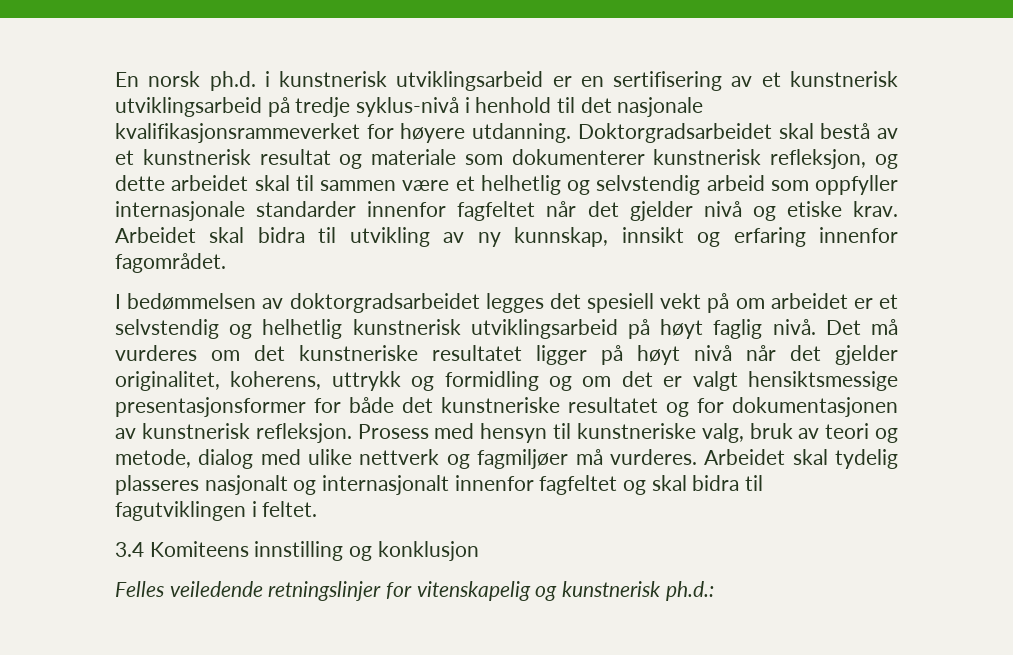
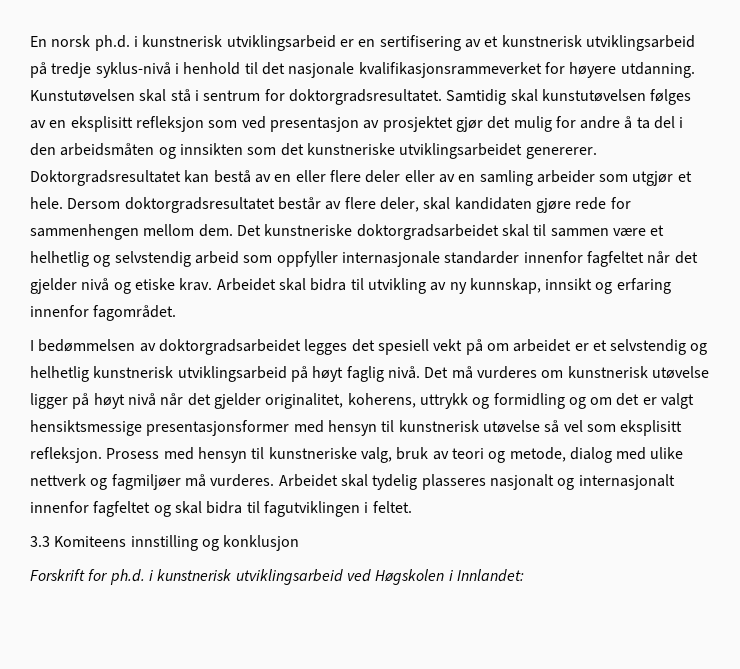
[577,123,898,143] [115,149,899,169] [115,175,249,191] Doktorgradsarbeidet skal bestå av et kunstnerisk resultat og materiale som dokumenterer kunstnerisk refleksjon, og dette arbeidet -> [30,89,692,105] [30,116,684,132] [30,143,597,159] [30,170,692,186] [30,197,631,213] [30,224,499,240] Kunstutøvelsen skal stå i sentrum for doktorgradsresultatet. Samtidig skal kunstutøvelsen følges av en eksplisitt refleksjon som ved presentasjon av prosjektet gjør det mulig for andre å ta del i den arbeidsmåten og innsikten som det kunstneriske utviklingsarbeidet genererer. Doktorgradsresultatet kan bestå av en eller flere deler eller av en samling arbeider som utgjør et hele. Dersom doktorgradsresultatet består av flere deler, skal kandidaten gjøre rede for sammenhengen mellom dem. Det kunstneriske doktorgradsarbeidet
[254,345,522,361] det kunstneriske resultatet -> [567,366,709,379] kunstnerisk utøvelse
[314,397,898,417] [115,423,250,439] for både det kunstneriske resultatet og for dokumentasjonen av kunstnerisk -> [293,420,683,436] med hensyn til kunstnerisk utøvelse så vel som eksplisitt
[115,542,144,557] 3.4 -> [30,536,50,547] 3.3
[115,581,714,601] Felles veiledende retningslinjer for vitenskapelig og kunstnerisk ph.d.: -> [30,569,524,585] Forskrift for ph.d. i kunstnerisk utviklingsarbeid ved Høgskolen i Innlandet:

